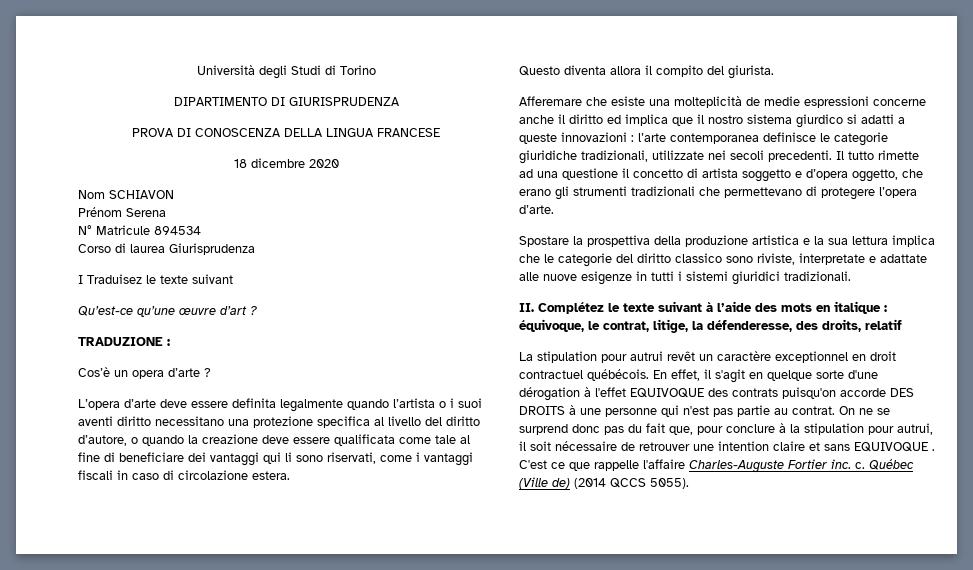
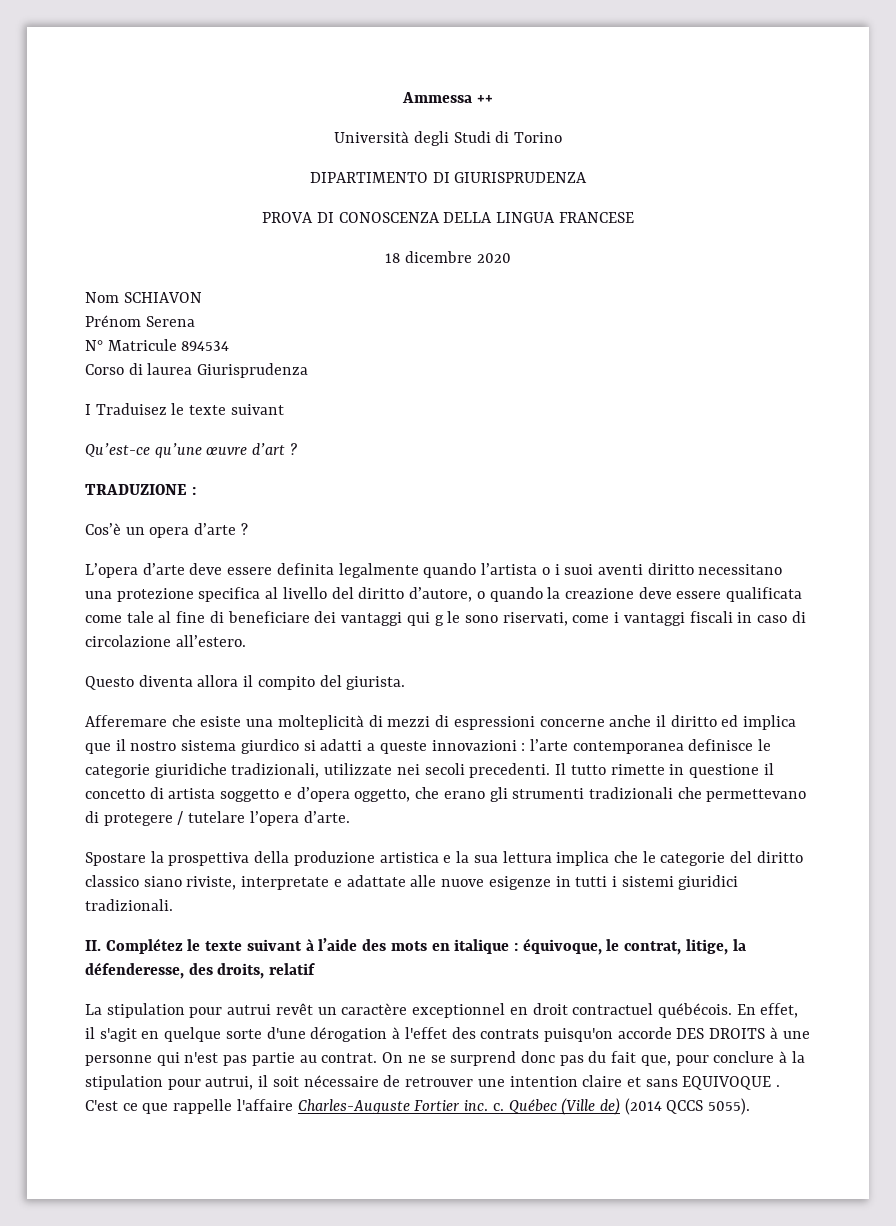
(196, 70) none -> [402,92,493,103] Ammessa ++ //
[285,452,292,462] li -> [434,611,461,626] g le
[252,471,290,480] estera. -> [175,635,246,647] all’estero.
[746,96,800,106] de medie -> [368,715,450,727] di mezzi di
[519,169,558,178] ad una -> [669,764,685,775] in
(875, 193) none -> [177,811,246,825] / tutelare
[726,256,753,263] sono -> [143,876,182,887] siano
[630,388,704,398] EQUIVOQUE -> (447, 1033) none

